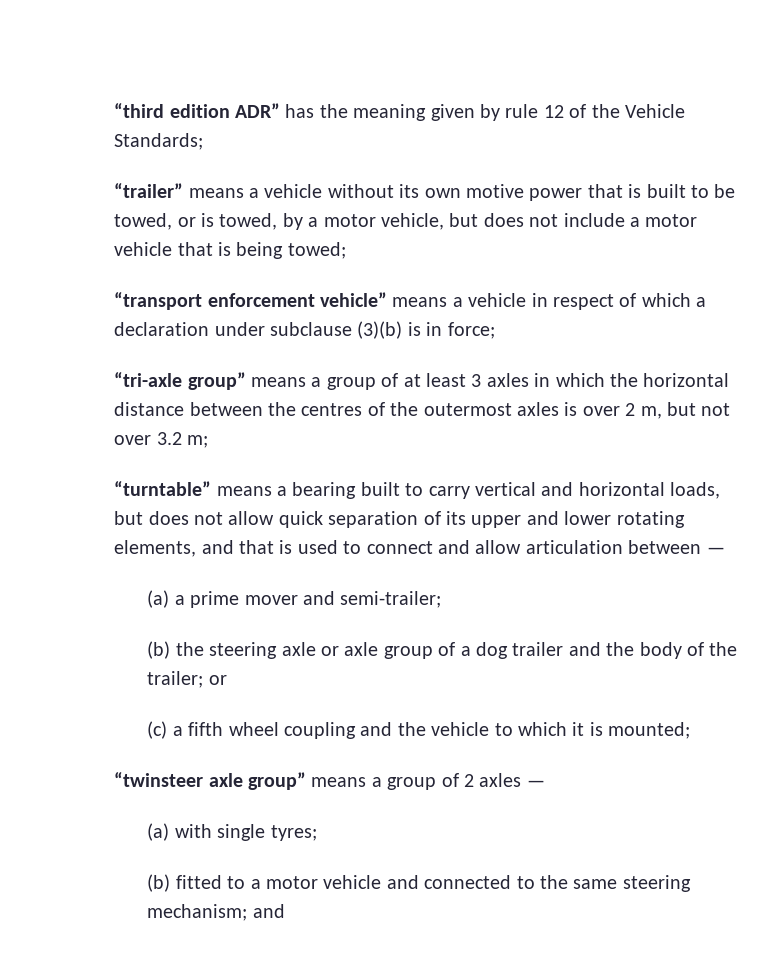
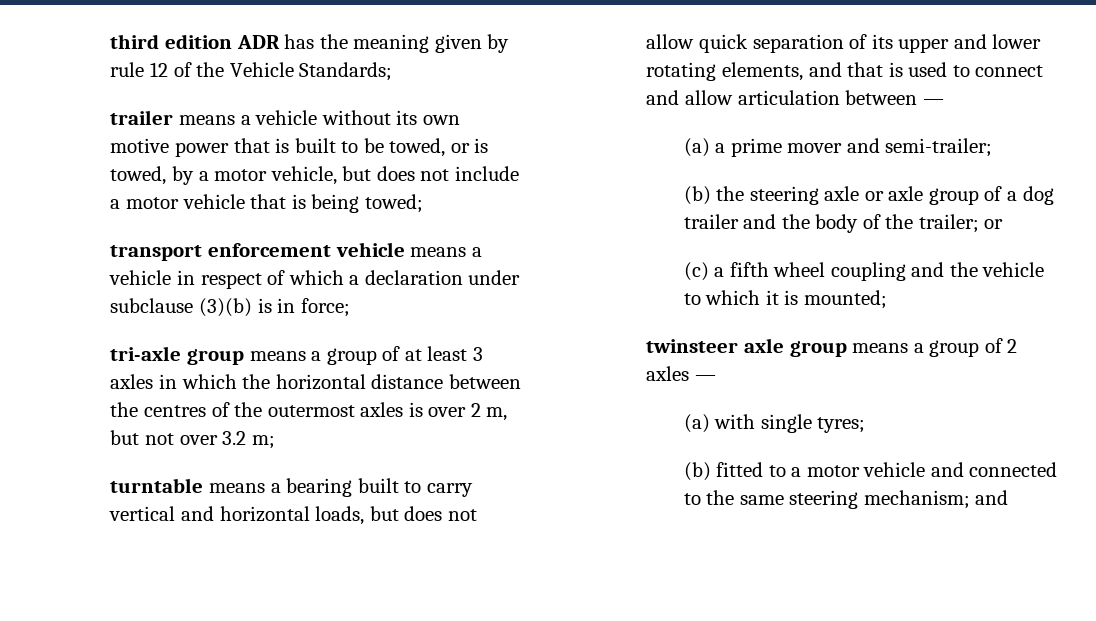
[114,103,281,118] “third edition ADR” -> [110,34,280,49] third edition ADR
[114,183,184,198] “trailer” -> [110,110,174,125] trailer
[114,292,388,310] “transport enforcement vehicle” -> [110,242,405,261] transport enforcement vehicle
[114,372,246,390] “tri-axle group” -> [110,346,245,365] tri-axle group
[114,481,212,496] “turntable” -> [110,478,204,493] turntable
[114,772,307,790] “twinsteer axle group” -> [646,338,847,357] twinsteer axle group

